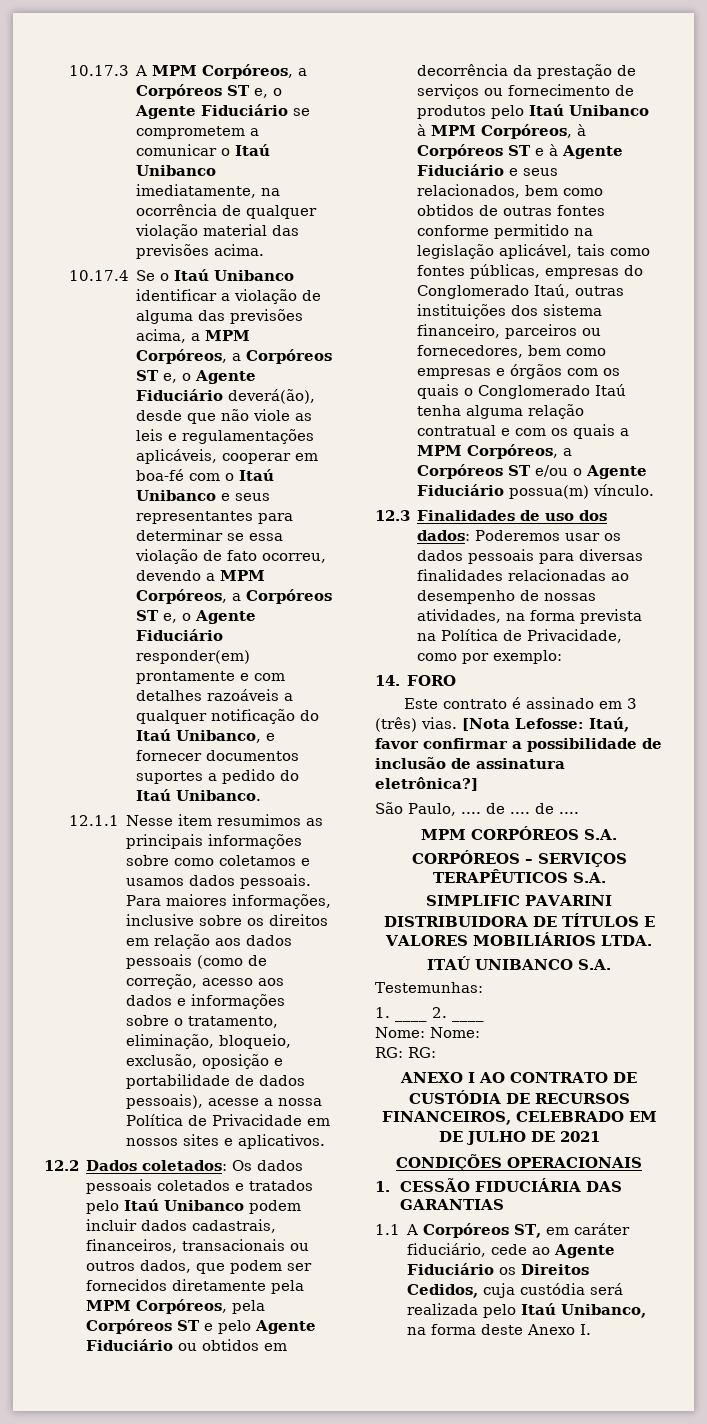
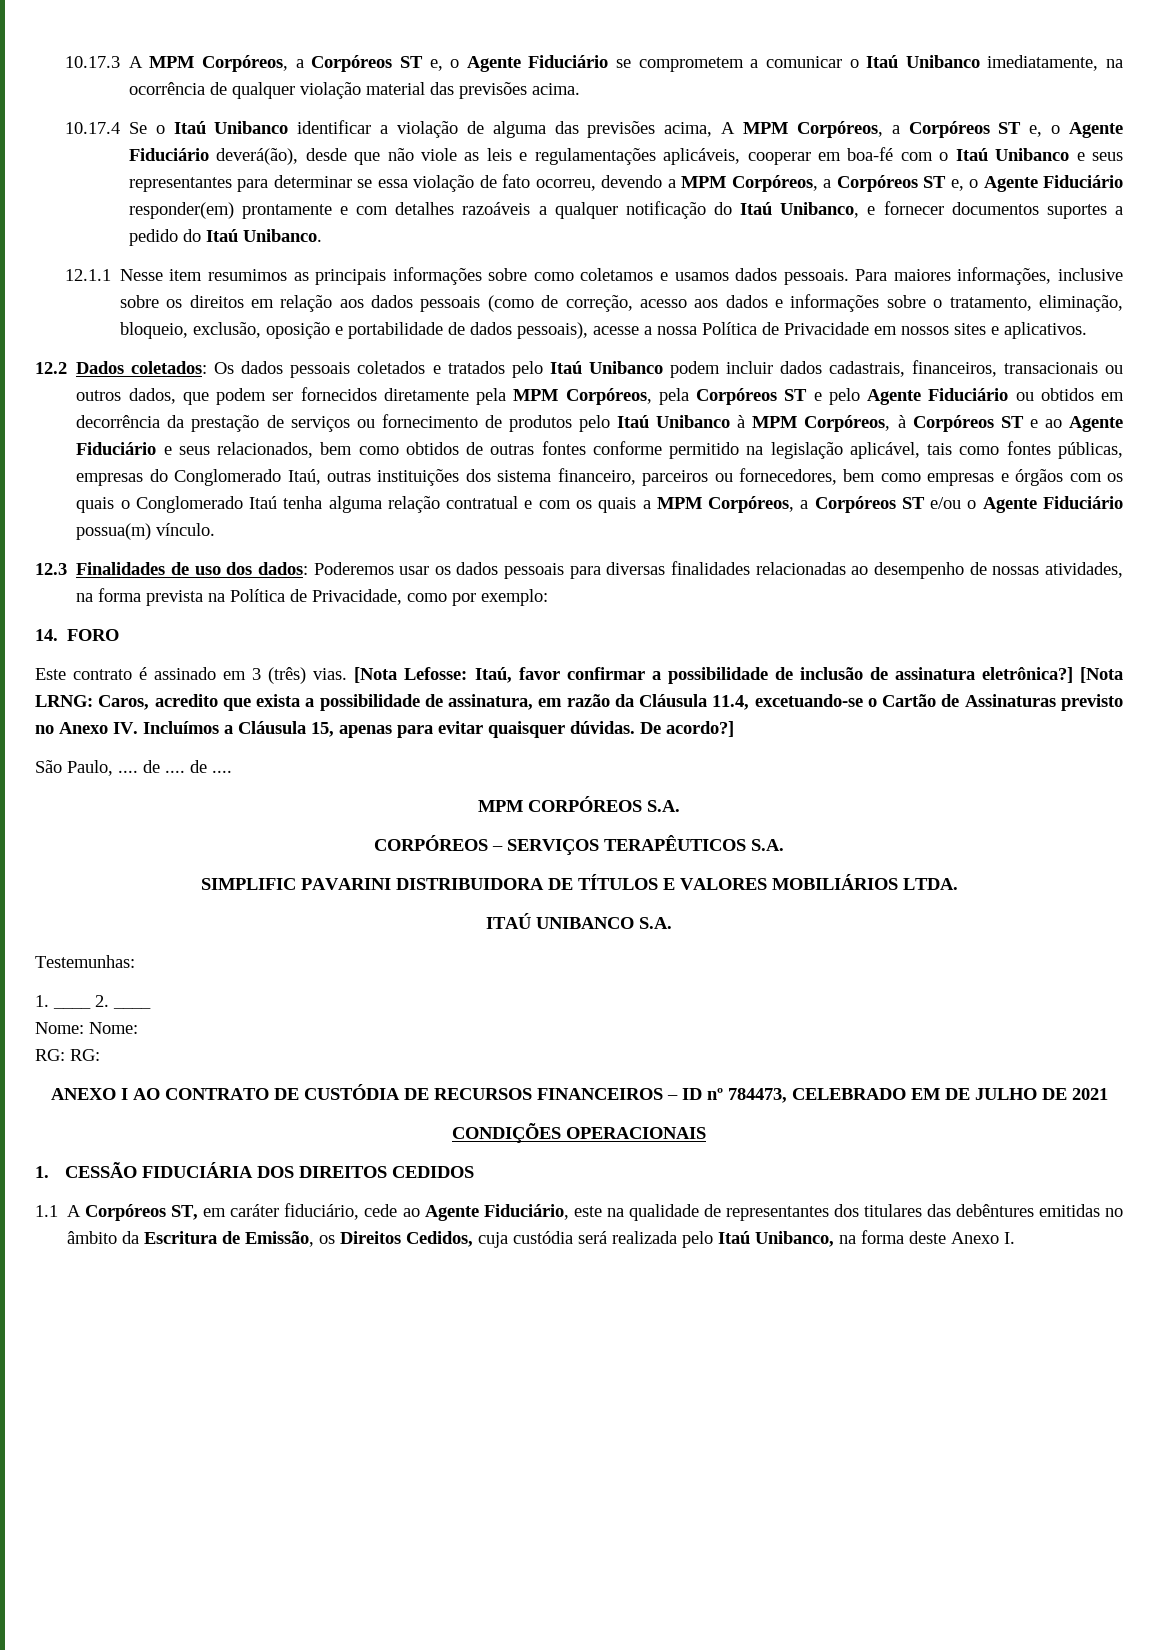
[190,333,200,341] a -> [721,122,736,134] A
[549,144,559,156] à -> [1044,419,1062,428] ao
(478, 784) none -> [1079,667,1123,683] [35,694,1124,711] [35,721,734,738] [Nota LRNG: Caros, acredito que exista a possibilidade de assinatura, em razão da Cláusula 11.4, excetuando-se o Cartão de Assinaturas previsto no Anexo IV. Incluímos a Cláusula 15, apenas para evitar quaisquer dúvidas. De acordo?]
[381,1111,511,1125] FINANCEIROS, -> [536,1088,787,1103] FINANCEIROS – ID nº 784473,
[585,1181,622,1192] [399,1199,504,1210] DAS GARANTIAS -> [256,1166,474,1178] DOS DIREITOS CEDIDOS
[407,1263,495,1275] Fiduciário -> [483,1204,1124,1221] [67,1231,315,1247] Fiduciário, este na qualidade de representantes dos titulares das debêntures emitidas no âmbito da Escritura de Emissão,

